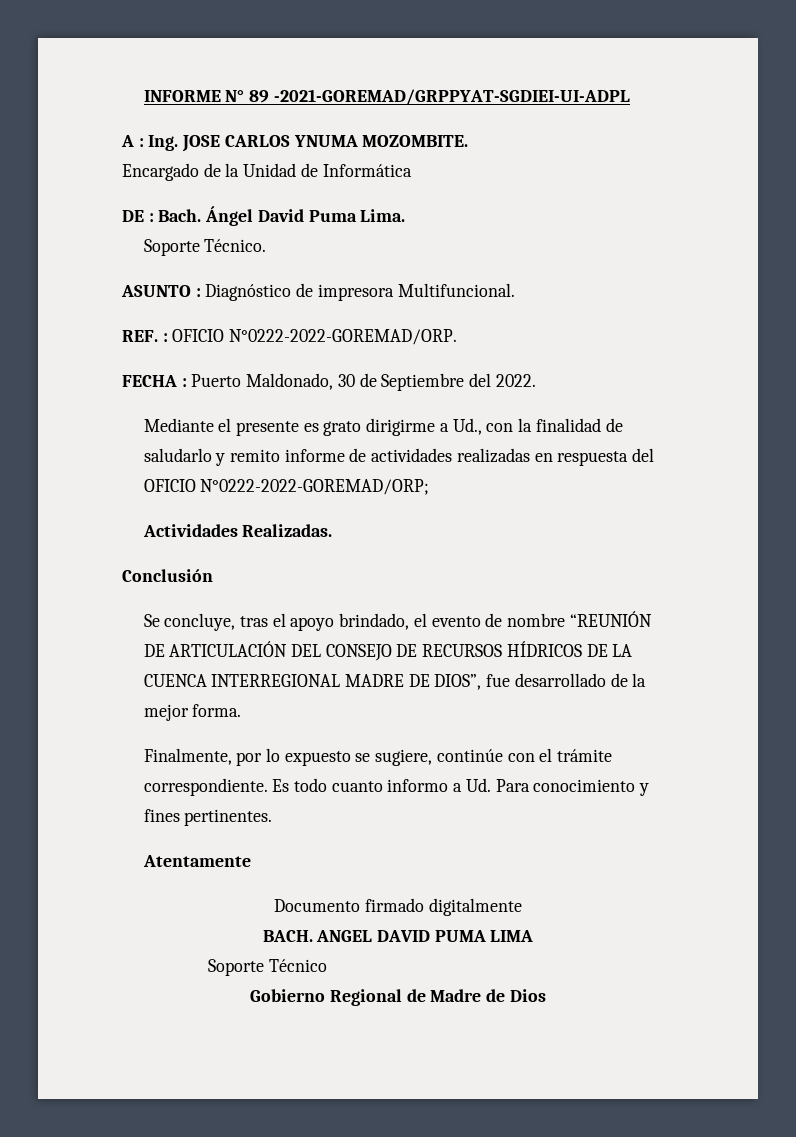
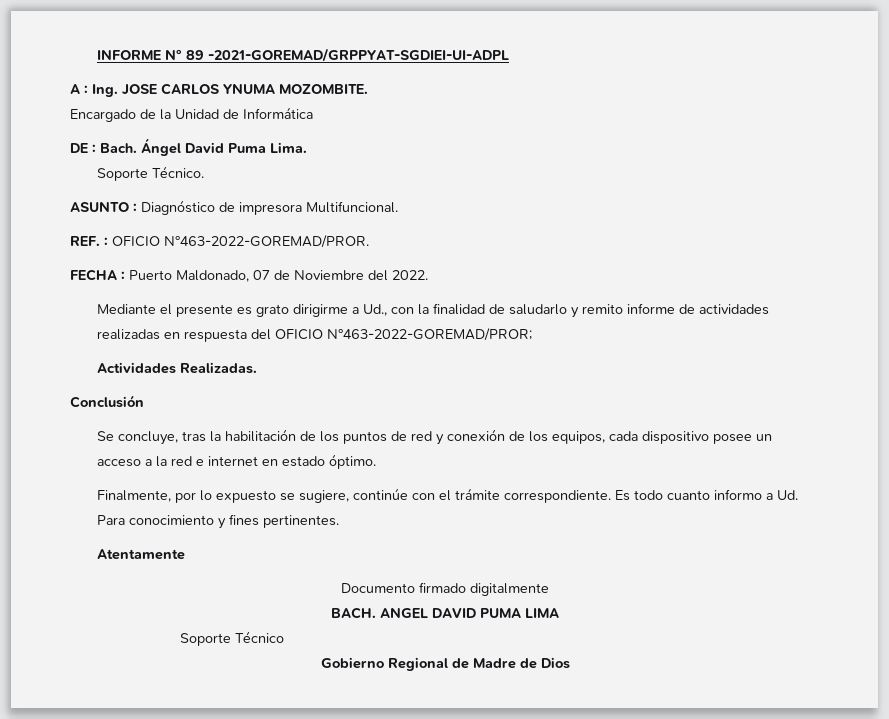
[229,329,458,345] N°0222-2022-GOREMAD/ORP. -> [164,235,369,248] N°463-2022-GOREMAD/PROR.
[337,373,465,391] 30 de Septiembre -> [253,270,364,280] 07 de Noviembre
[200,479,430,495] N°0222-2022-GOREMAD/ORP; -> [327,328,533,341] N°463-2022-GOREMAD/PROR;
[272,611,652,631] [143,641,633,661] [143,673,647,690] [143,704,242,721] el apoyo brindado, el evento de nombre “REUNIÓN DE ARTICULACIÓN DEL CONSEJO DE RECURSOS HÍDRICOS DE LA CUENCA INTERREGIONAL MADRE DE DIOS”, fue desarrollado de la mejor forma. -> [210,429,773,445] [97,454,377,469] la habilitación de los puntos de red y conexión de los equipos, cada dispositivo posee un acceso a la red e internet en estado óptimo.

